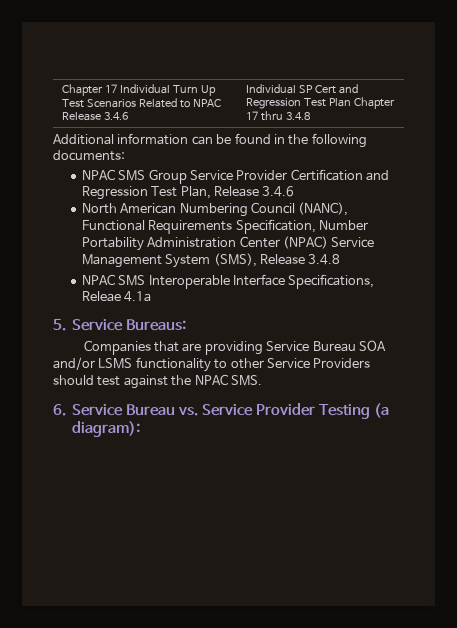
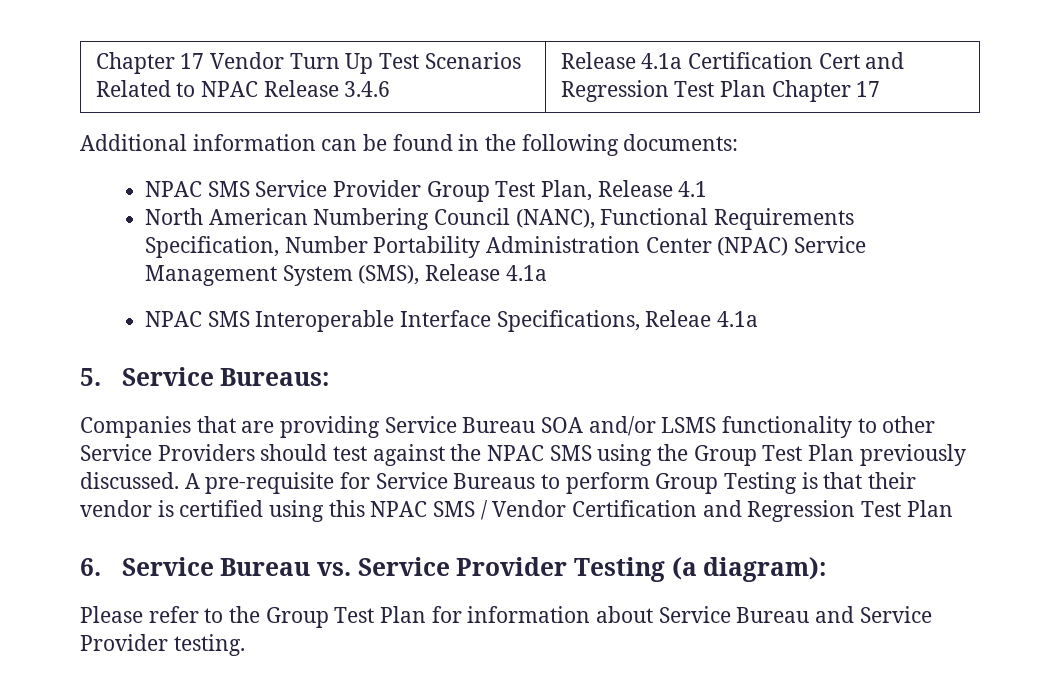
[61,84,170,96] Chapter 17 Individual -> [95,52,285,74] Chapter 17 Vendor
[245,84,313,94] Individual SP -> [560,52,814,69] Release 4.1a Certification
[260,111,310,121] thru 3.4.8 -> (881, 89) none
[148,169,390,184] [81,186,148,200] Group Service Provider Certification and Regression -> [255,180,490,202] Service Provider Group
[262,186,295,197] 3.4.6 -> [678,181,708,197] 4.1
[308,254,341,265] 3.4.8 -> [505,265,547,281] 4.1a
[230,375,262,386] SMS. -> [549,444,966,466] [80,472,917,494] [80,500,953,522] SMS using the Group Test Plan previously discussed. A pre-requisite for Service Bureaus to perform Group Testing is that their vendor is certified using this NPAC SMS / Vendor Certification and Regression Test Plan
(141, 429) none -> [80,606,932,628] [80,634,245,656] // Please refer to the Group Test Plan for information about Service Bureau and Service Provider testing.

